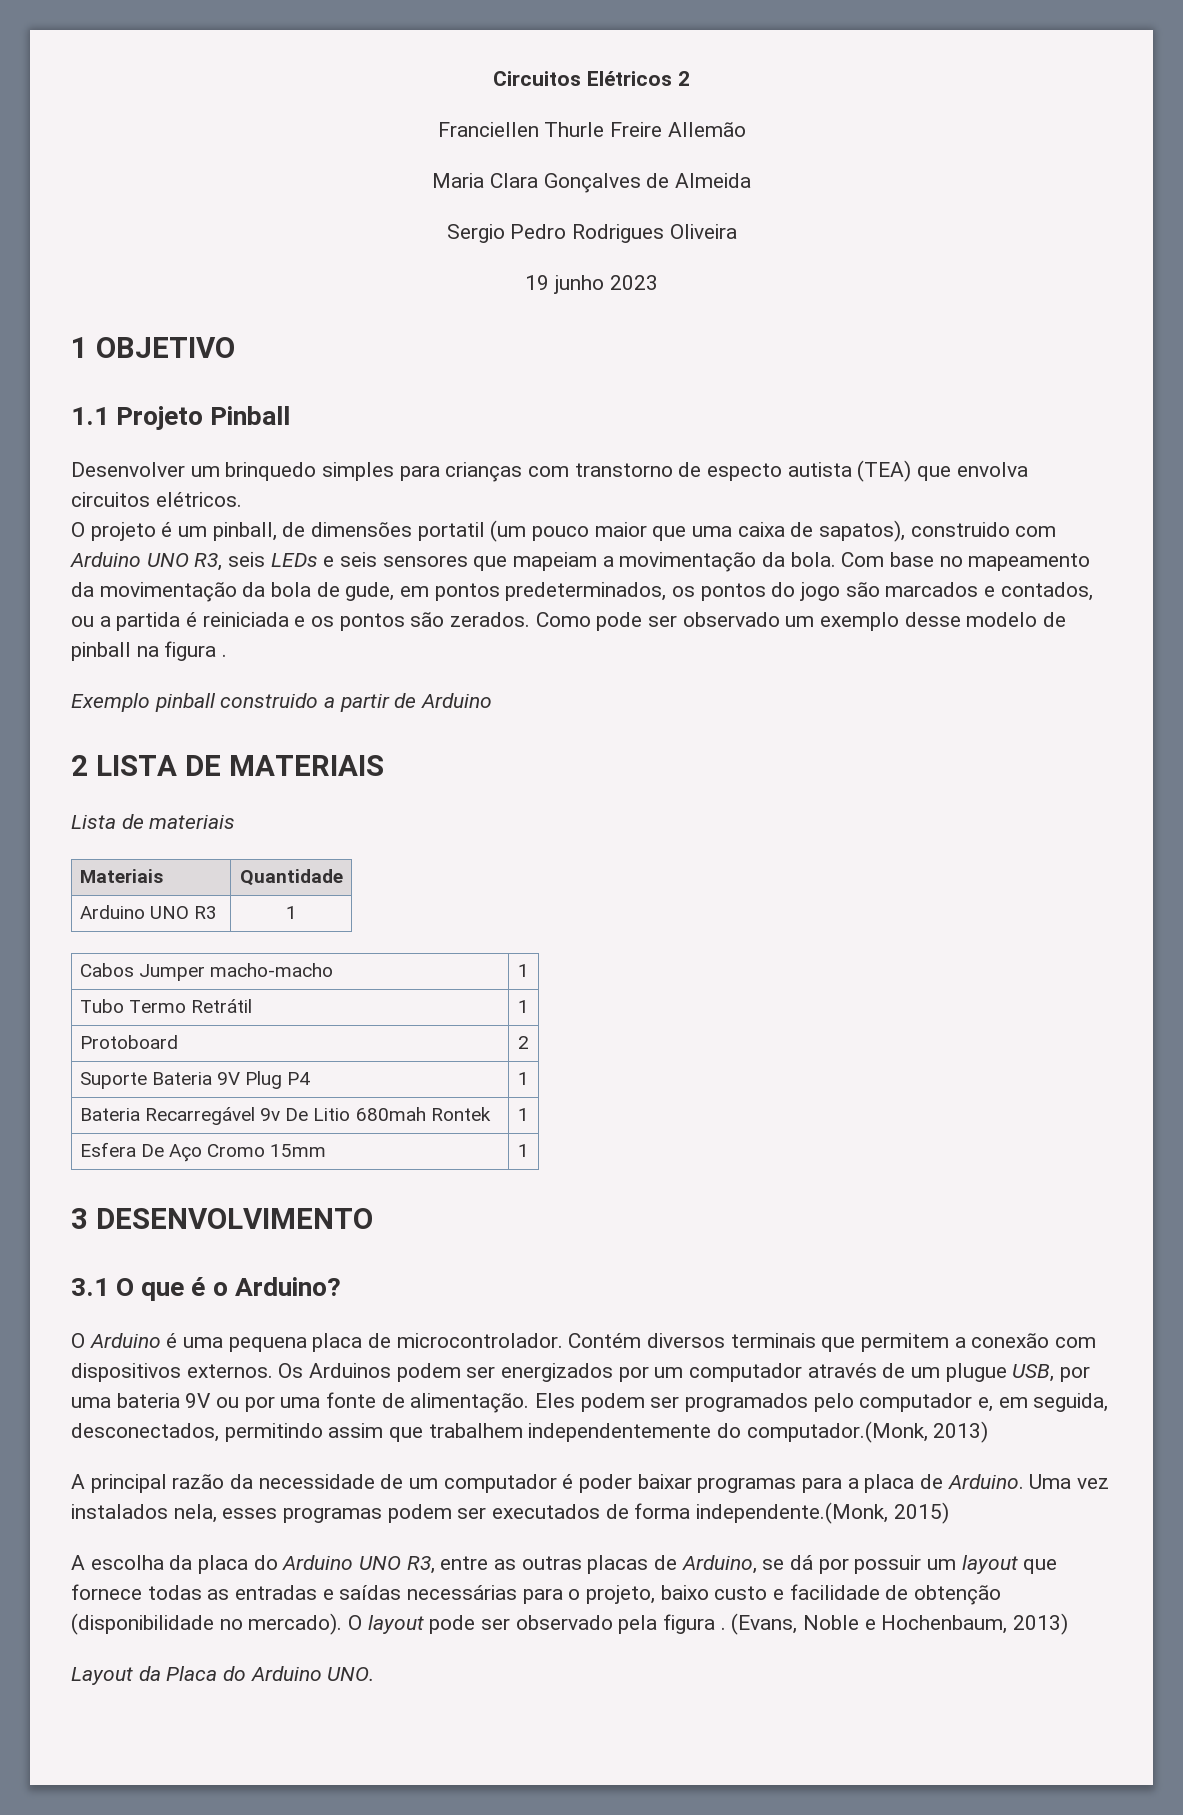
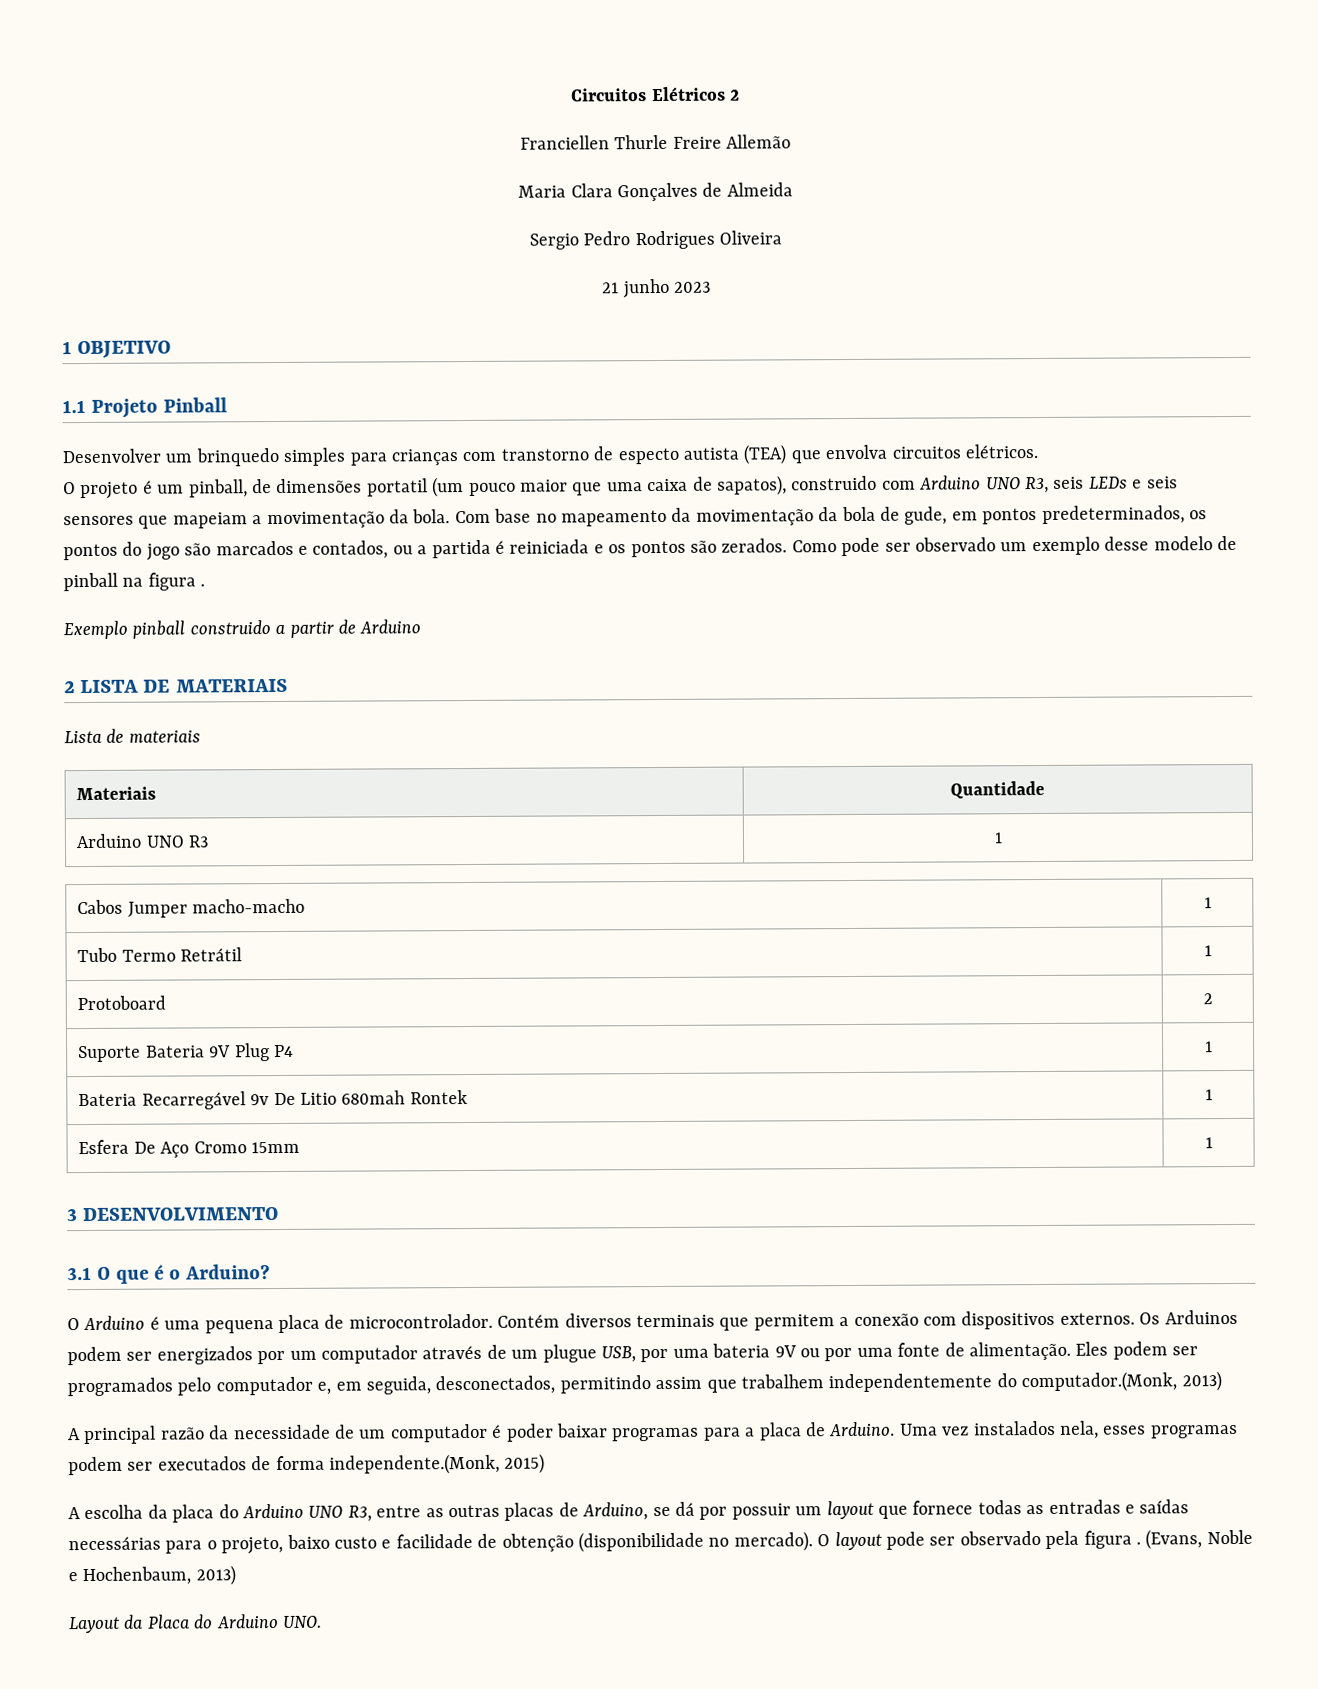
[525,275,550,290] 19 -> [602,282,620,294] 21

